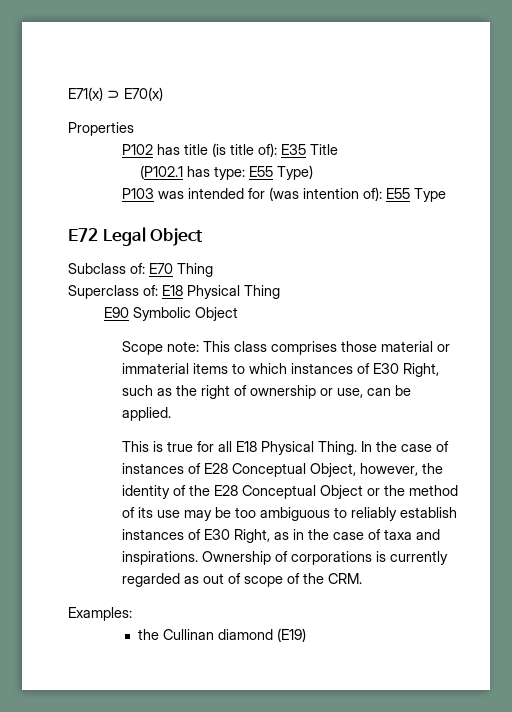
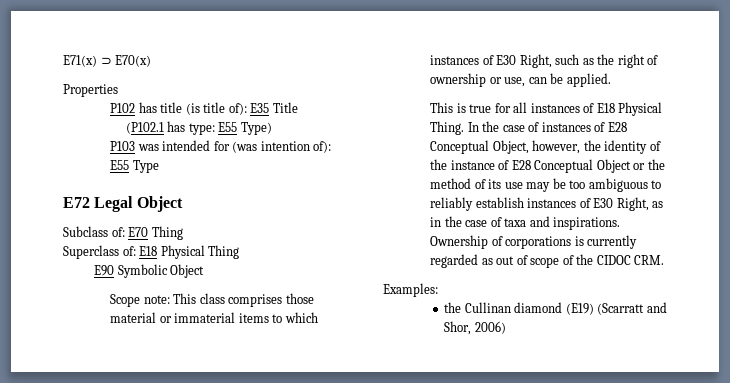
(233, 446) none -> [530,103,595,113] instances of
(211, 490) none -> [450,160,510,170] instance of
(325, 578) none -> [596,255,631,265] CIDOC
(306, 635) none -> [597,302,667,315] [444,321,506,335] (Scarratt and Shor, 2006)

